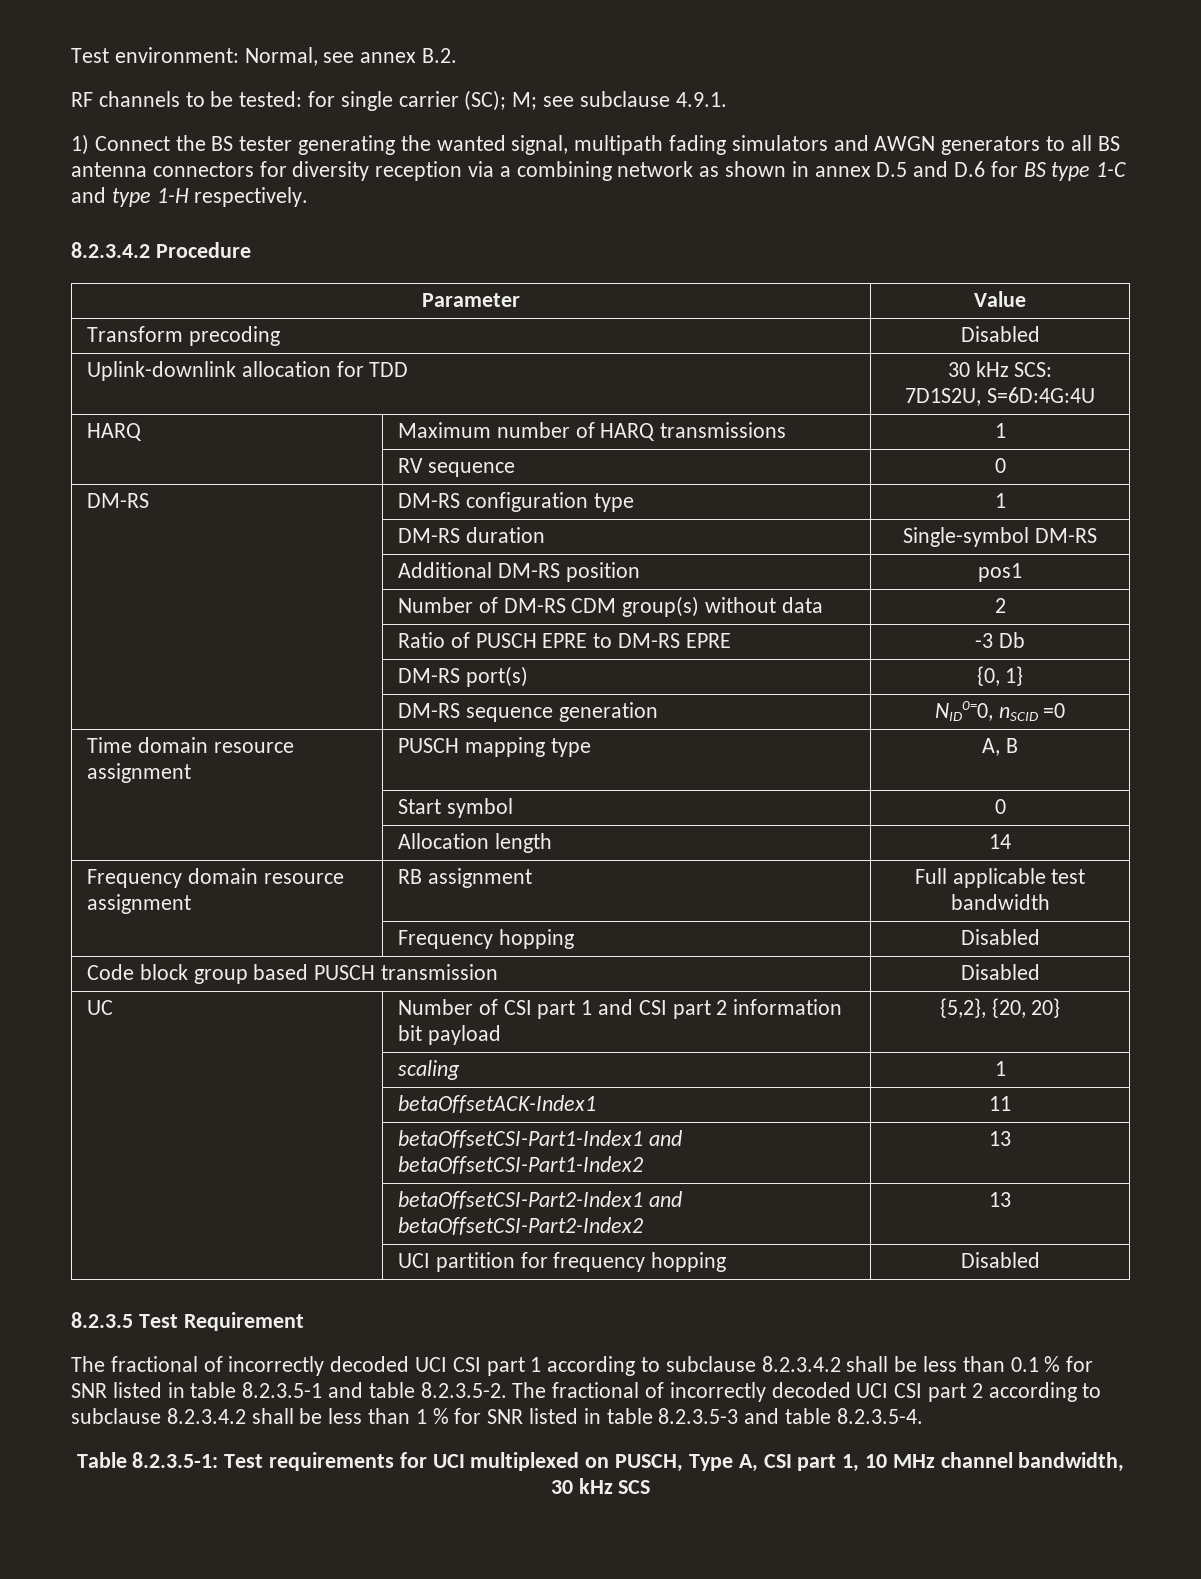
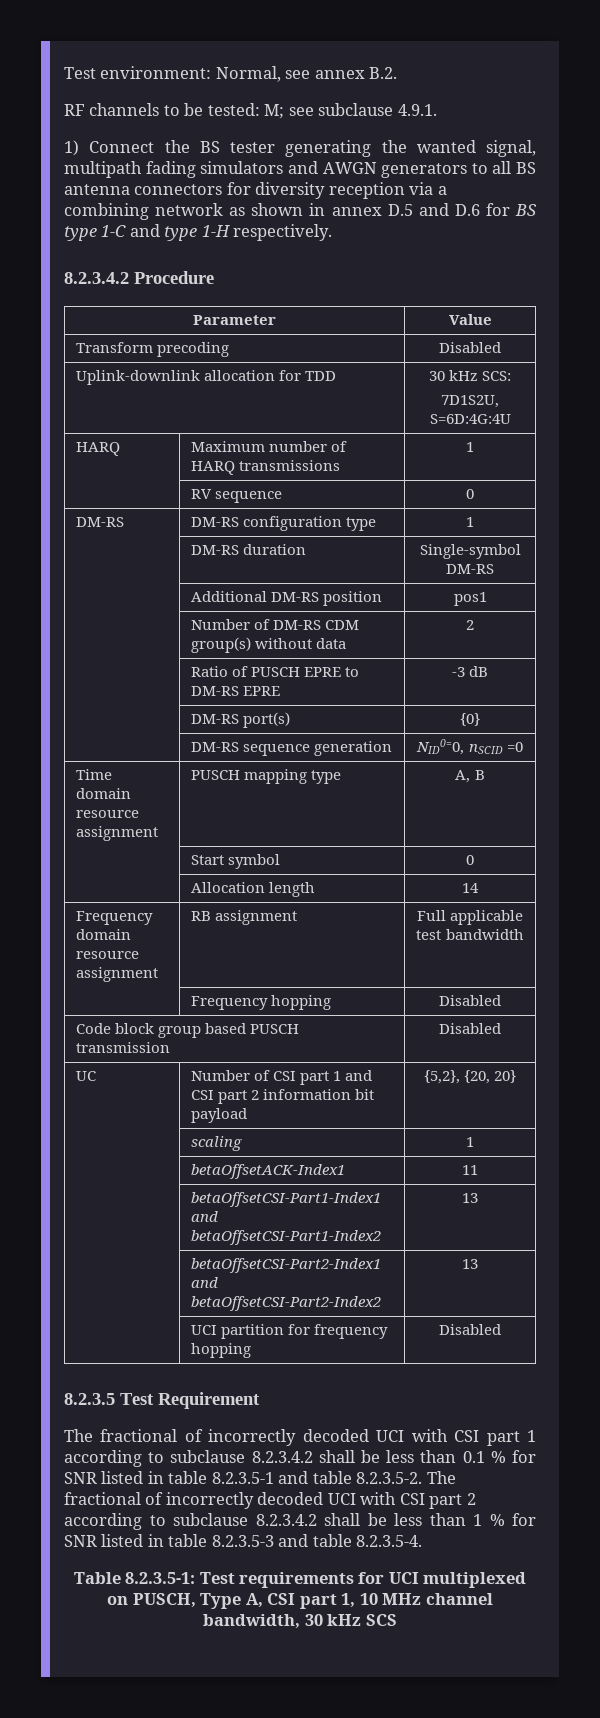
[308,90,507,111] for single carrier (SC); -> (260, 109) none
[998,632,1025,648] Db -> [469,666,489,677] dB
[976,666,1024,686] {0, 1} -> [460,713,480,726] {0}
(448, 1364) none -> [411,1429,448,1442] with
(889, 1390) none -> [360,1492,397,1505] with

